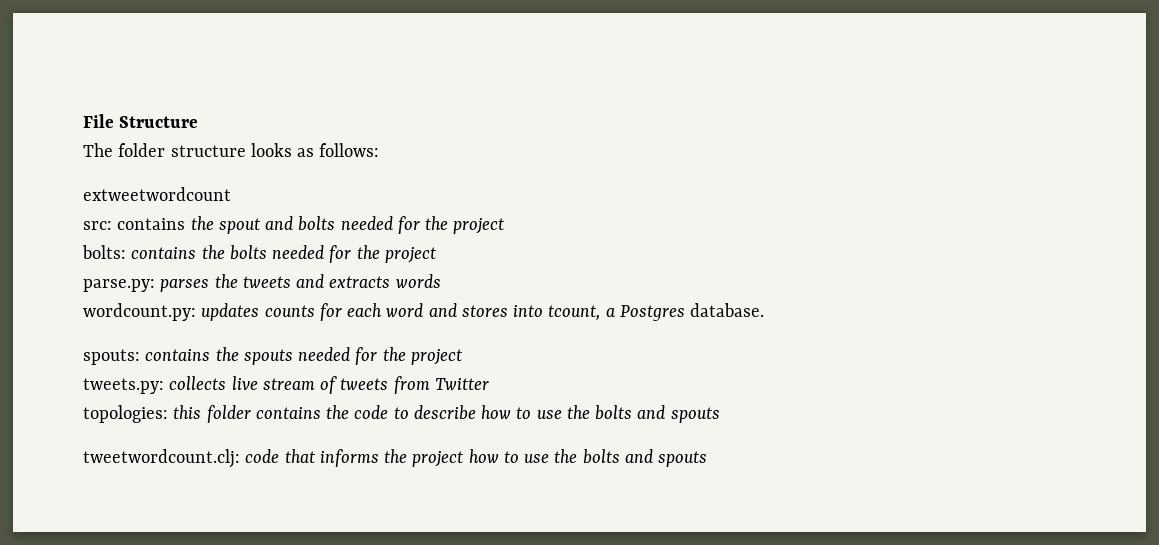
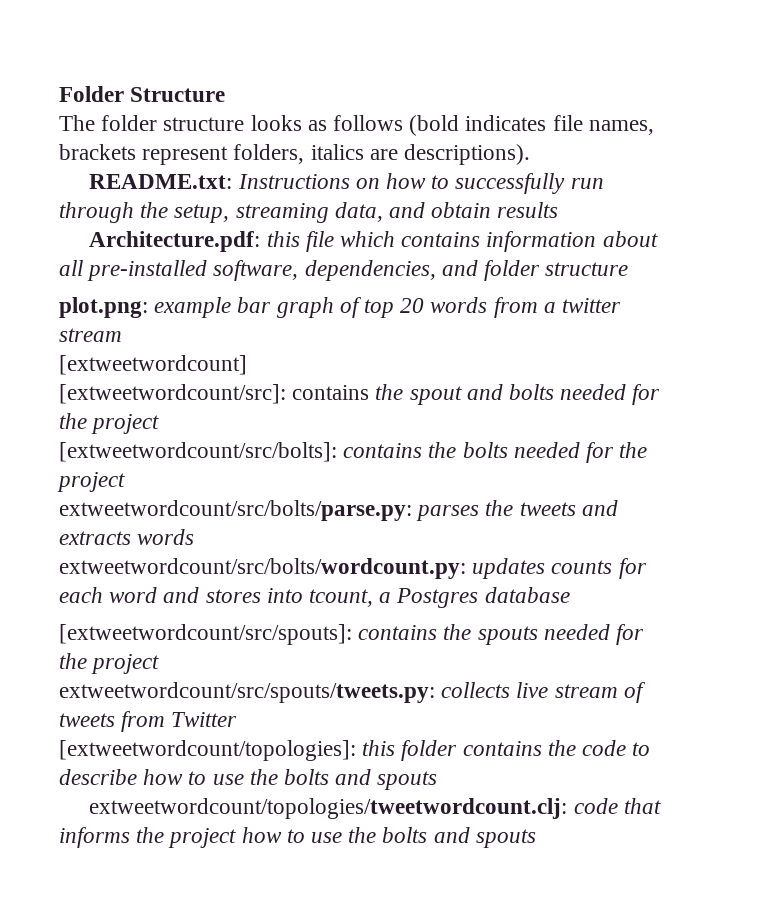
[83,114,114,128] File -> [59,86,124,102] Folder
[319,143,380,157] [83,187,231,201] [83,221,112,230] follows: // extweetwordcount // src: -> [333,115,654,136] [59,144,531,165] [89,173,604,194] [59,202,559,223] [89,231,658,252] [59,260,629,281] [59,297,622,318] [59,328,122,342] [59,355,247,375] [59,384,286,404] follows (bold indicates file names, brackets represent folders, italics are descriptions). // README.txt: Instructions on how to successfully run through the setup, streaming data, and obtain results // Architecture.pdf: this file which contains information about all pre-installed software, dependencies, and folder structure // plot.png: example bar graph of top 20 words from a twitter stream // [extweetwordcount] // [extweetwordcount/src]:
[82,245,126,259] bolts: -> [59,442,337,462] [extweetwordcount/src/bolts]:
[83,279,155,292] parse.py: -> [59,500,412,521] extweetwordcount/src/bolts/parse.py:
[83,303,196,321] wordcount.py: -> [59,558,466,579] extweetwordcount/src/bolts/wordcount.py:
[690,303,765,317] [83,349,140,365] database. // spouts: -> [484,587,570,603] [59,624,352,645] database // [extweetwordcount/src/spouts]:
[83,378,164,394] tweets.py: -> [59,682,435,703] extweetwordcount/src/spouts/tweets.py:
[83,405,168,423] topologies: -> [59,740,356,761] [extweetwordcount/topologies]:
[83,449,240,468] tweetwordcount.clj: -> [89,798,568,819] extweetwordcount/topologies/tweetwordcount.clj:

